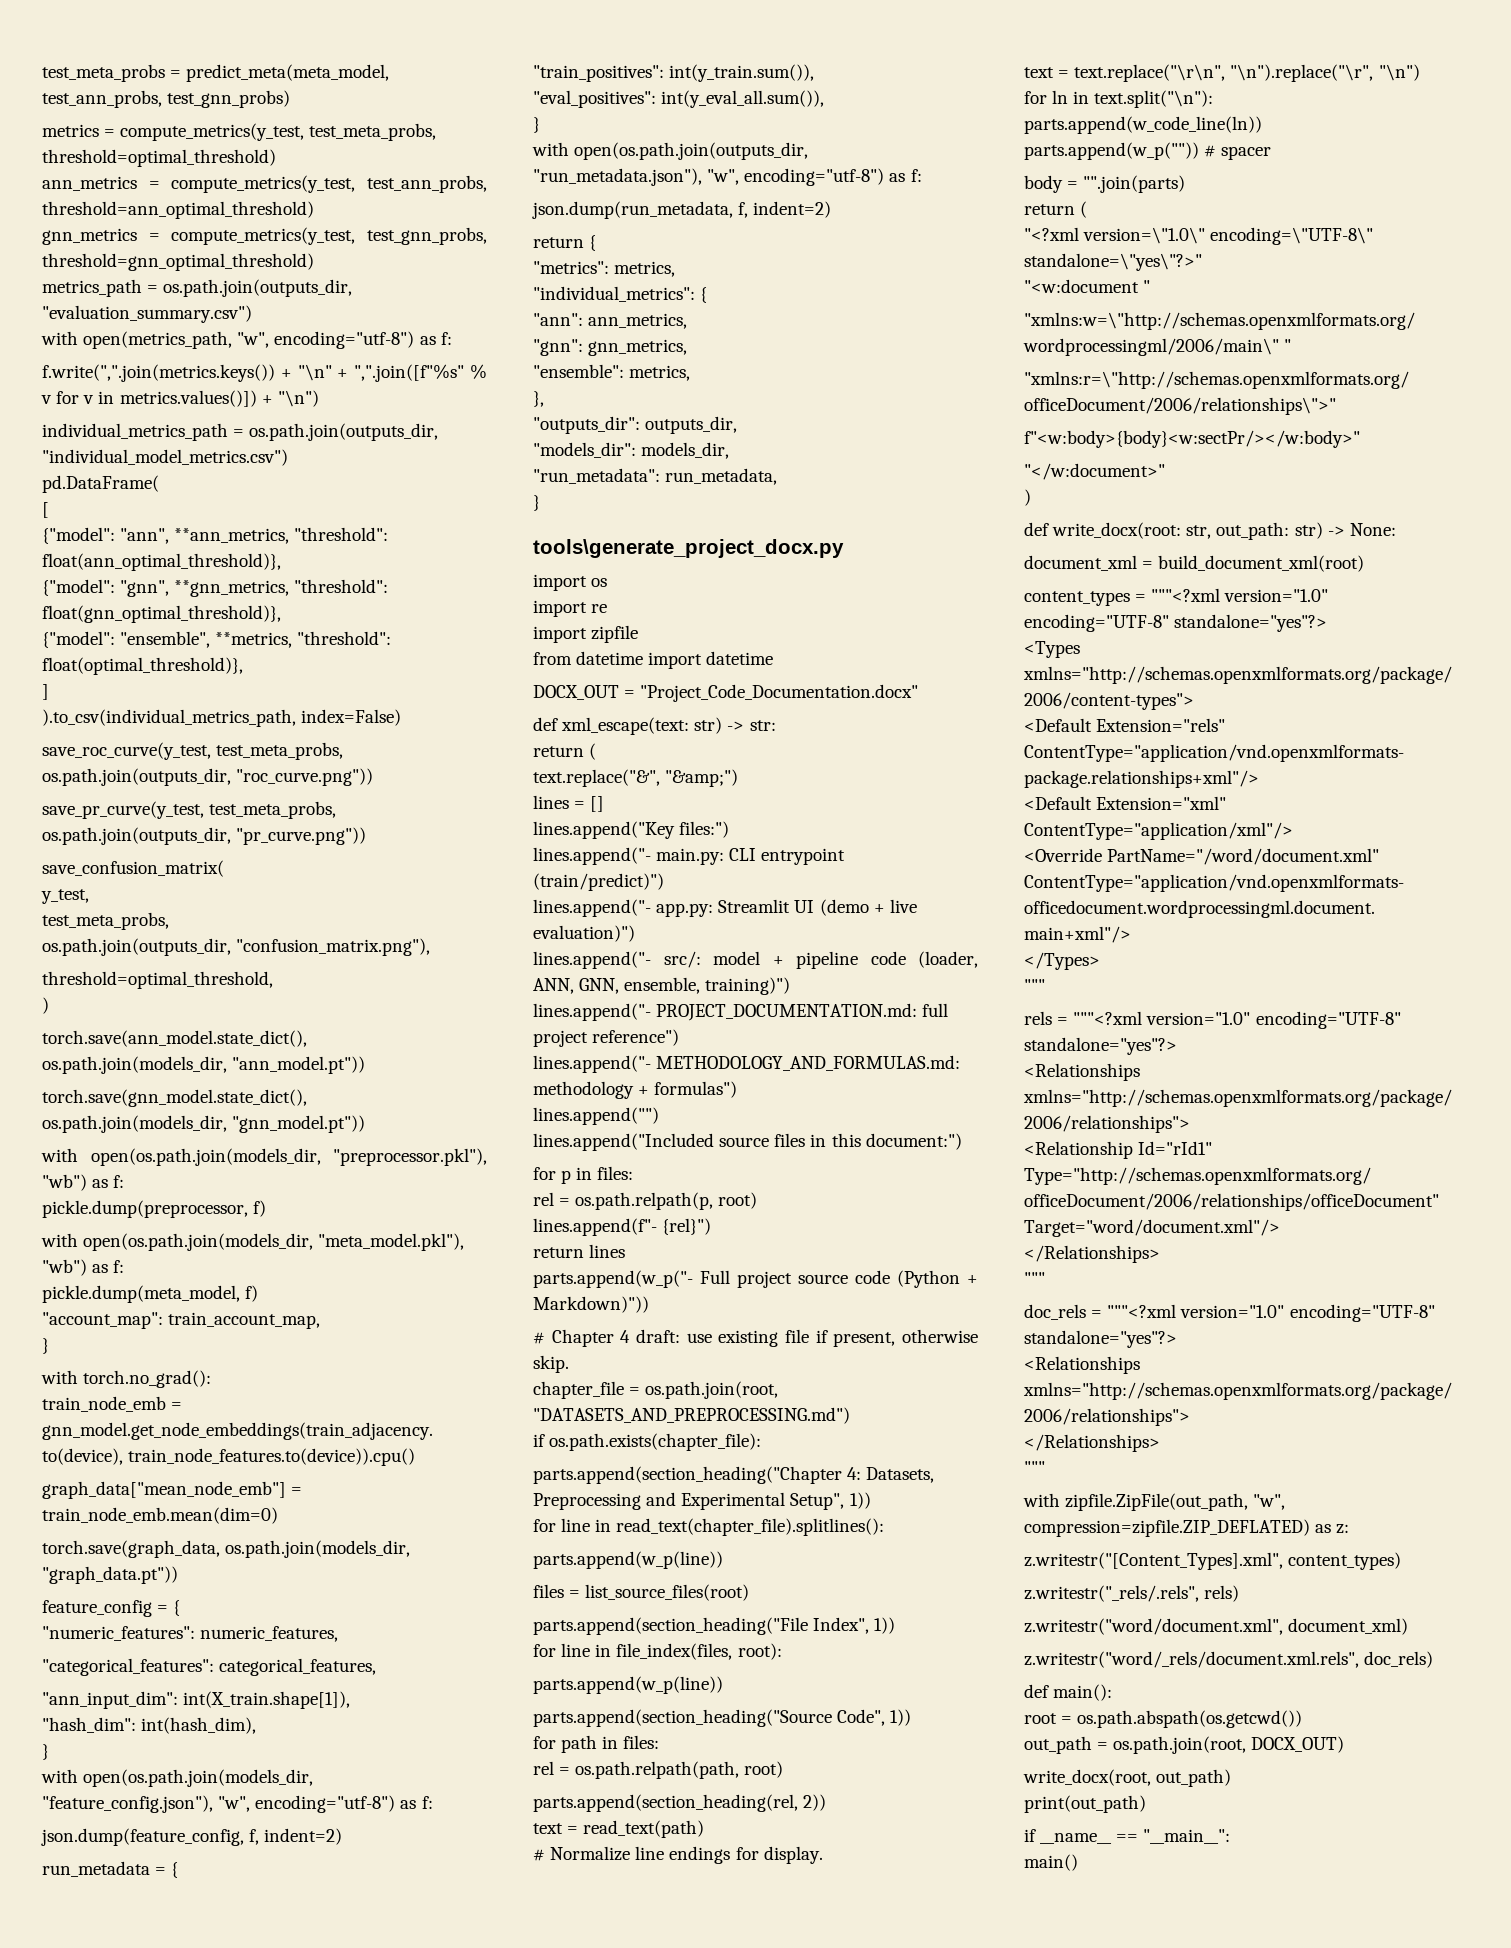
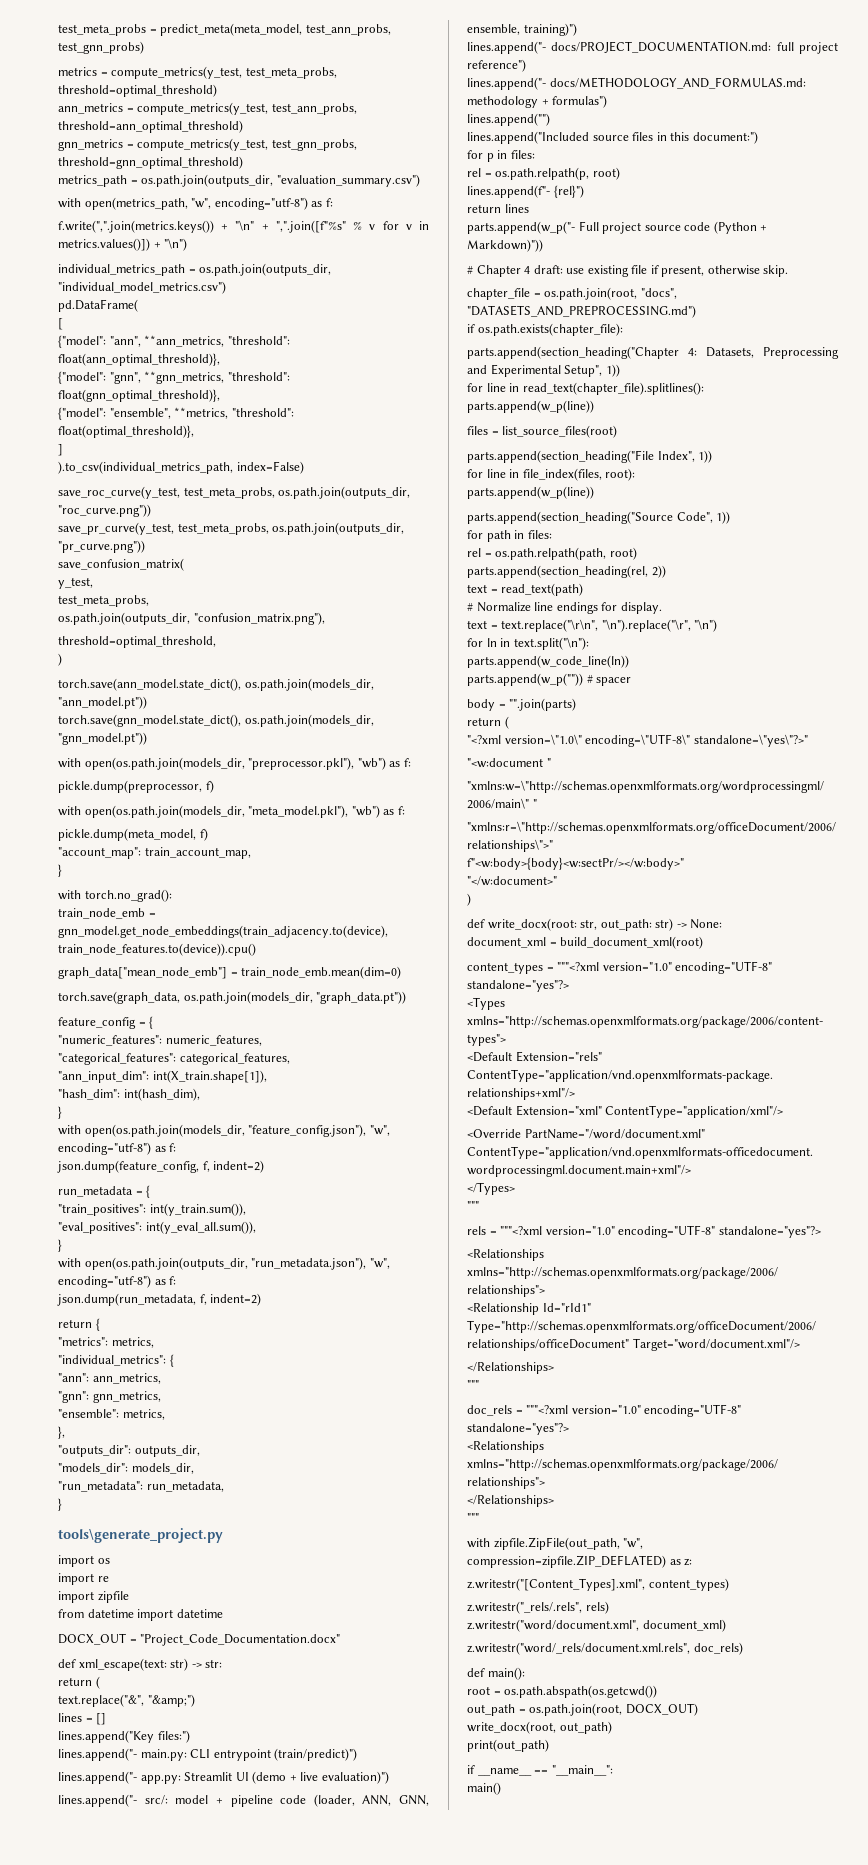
[533,539,844,558] tools\generate_project_docx.py -> [58,1528,223,1543] tools\generate_project.py
[656,1003,918,1021] PROJECT_DOCUMENTATION.md: -> [551,41,772,53] docs/PROJECT_DOCUMENTATION.md:
[656,1055,961,1071] METHODOLOGY_AND_FORMULAS.md: -> [549,77,806,89] docs/METHODOLOGY_AND_FORMULAS.md:
(779, 1390) none -> [640,288,677,299] "docs",

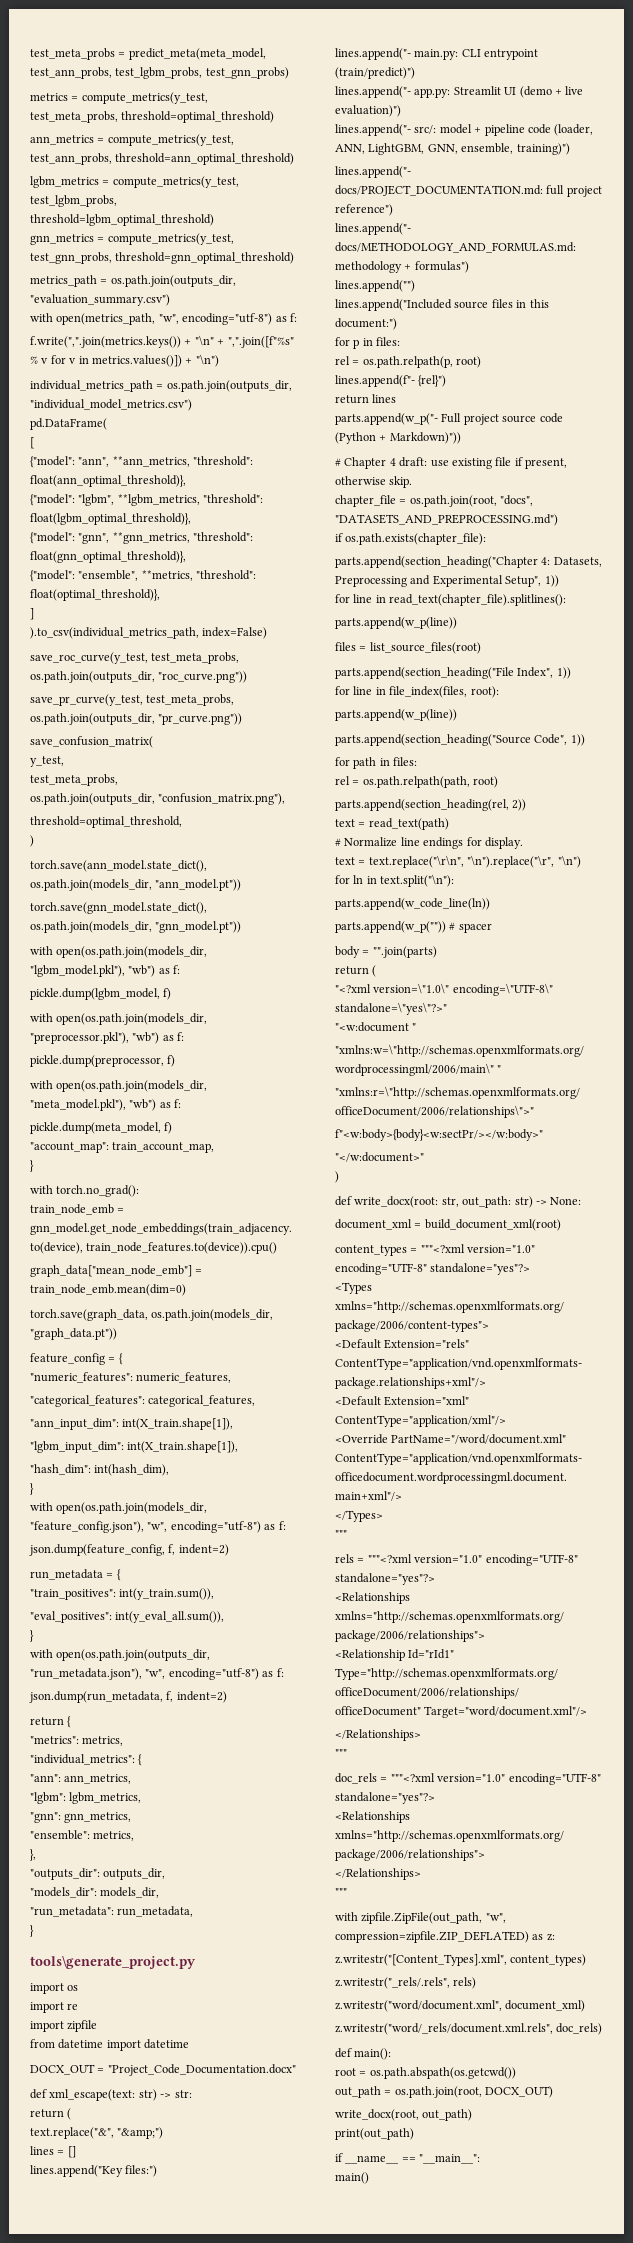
(391, 30) none -> [115,67,203,79] test_lgbm_probs,
(243, 126) none -> [30,176,239,188] [30,195,117,207] [30,214,214,226] // lgbm_metrics = compute_metrics(y_test, test_lgbm_probs, threshold=lgbm_optimal_threshold)
(220, 359) none -> [30,494,264,506] [30,513,191,525] // {"model": "lgbm", **lgbm_metrics, "threshold": float(lgbm_optimal_threshold)},
(147, 738) none -> [30,946,208,958] [30,965,181,977] [30,988,172,1000] // with open(os.path.join(models_dir, "lgbm_model.pkl"), "wb") as f: // pickle.dump(lgbm_model, f)
(267, 1076) none -> [30,1441,239,1453] // "lgbm_input_dim": int(X_train.shape[1]),
(161, 1378) none -> [30,1792,142,1804] // "lgbm": lgbm_metrics,
(392, 1800) none -> [368,143,425,155] LightGBM,

